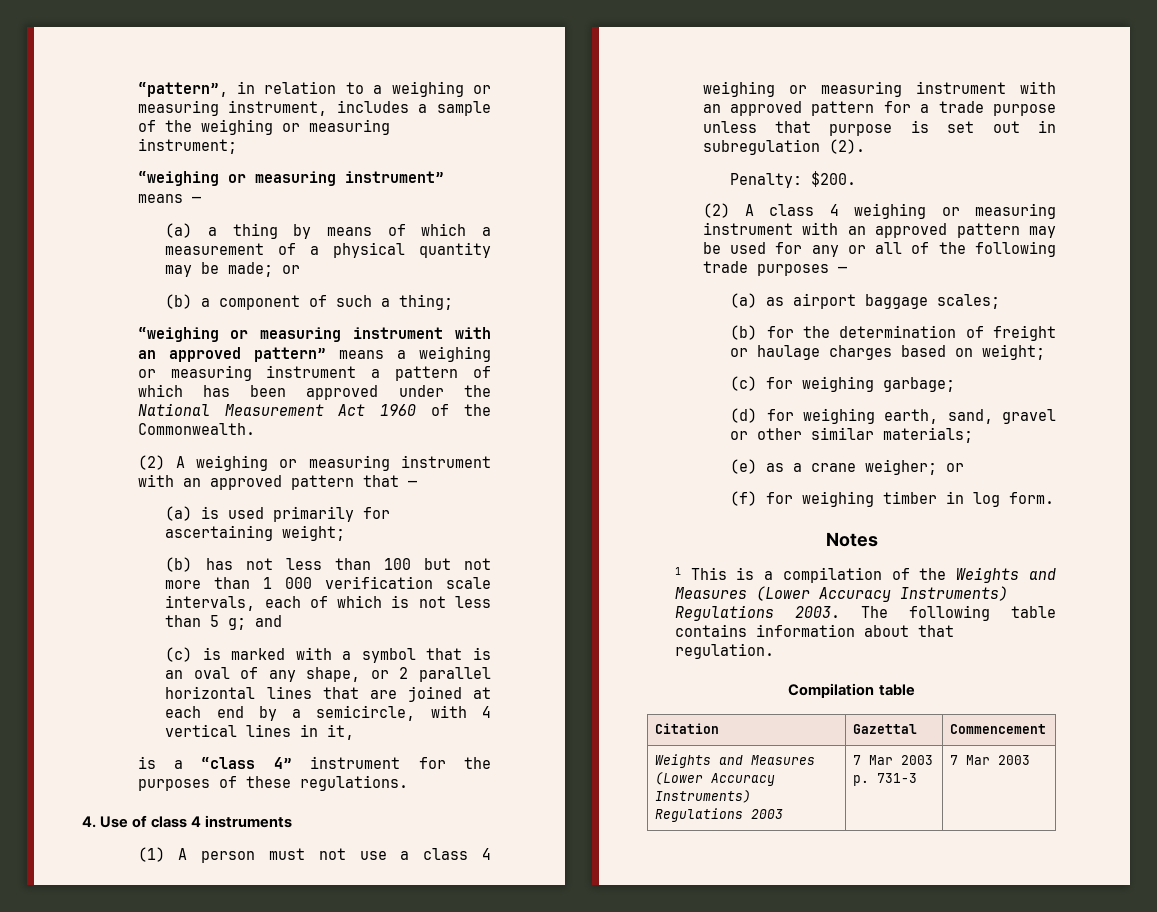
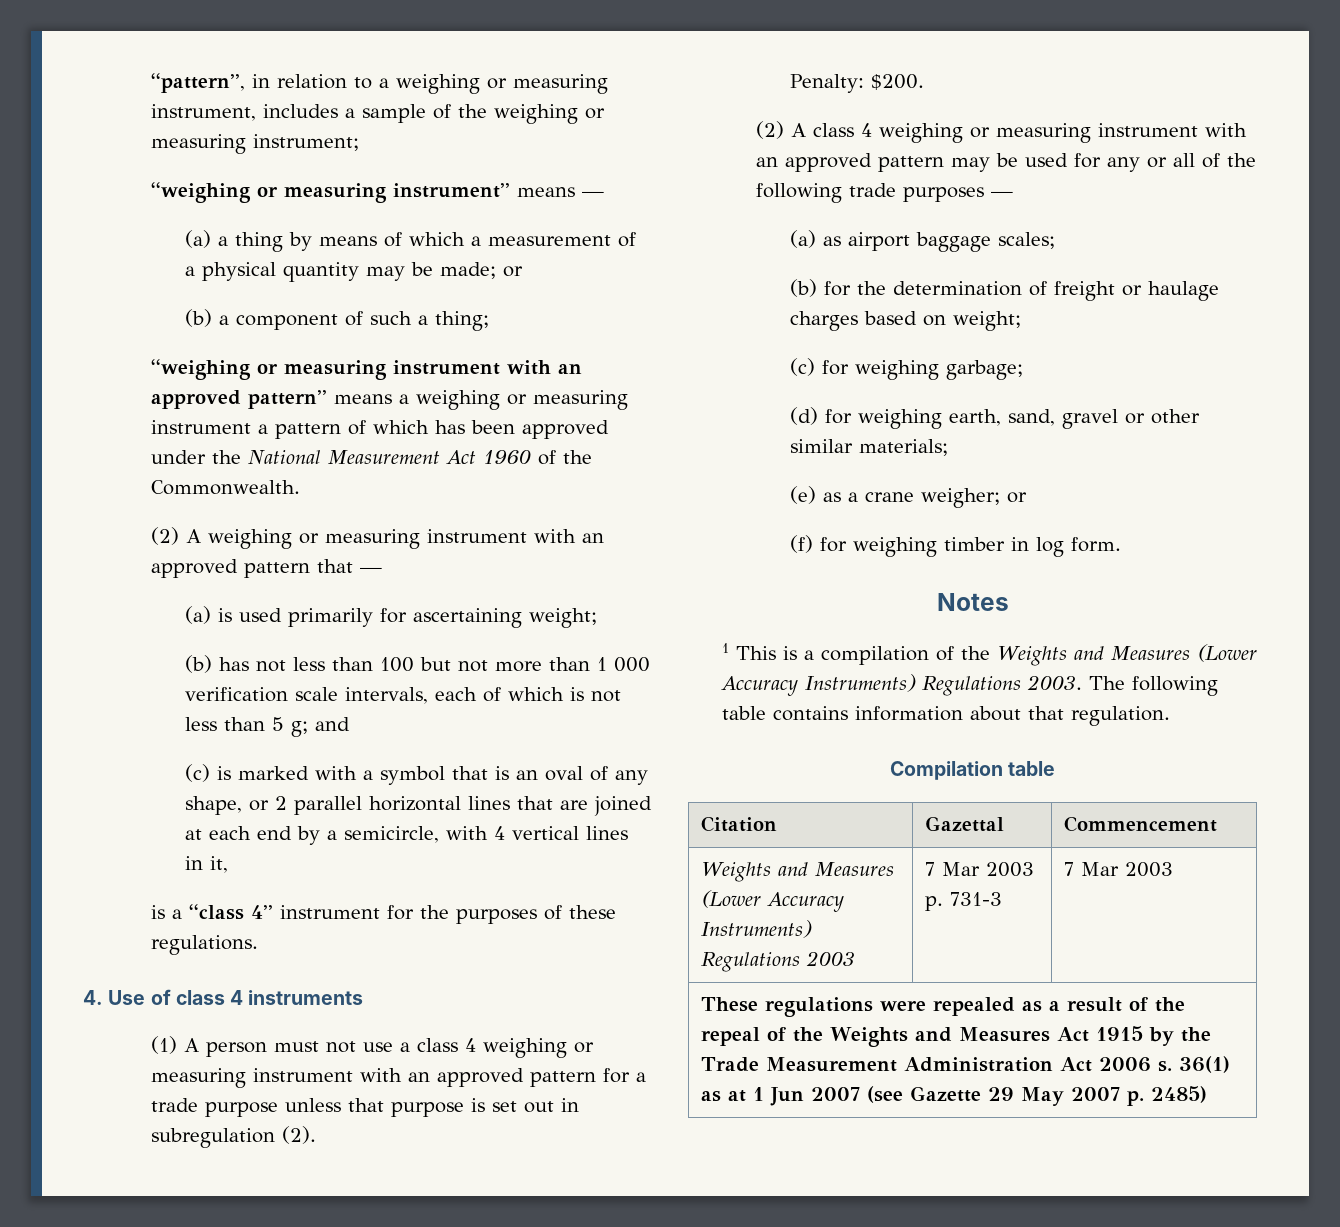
(1030, 760) none -> [700,997,1185,1017] [700,1026,1211,1047] [700,1056,1230,1073] [700,1086,1207,1106] // These regulations were repealed as a result of the repeal of the Weights and Measures Act 1915 by the Trade Measurement Administration Act 2006 s. 36(1) as at 1 Jun 2007 (see Gazette 29 May 2007 p. 2485)

